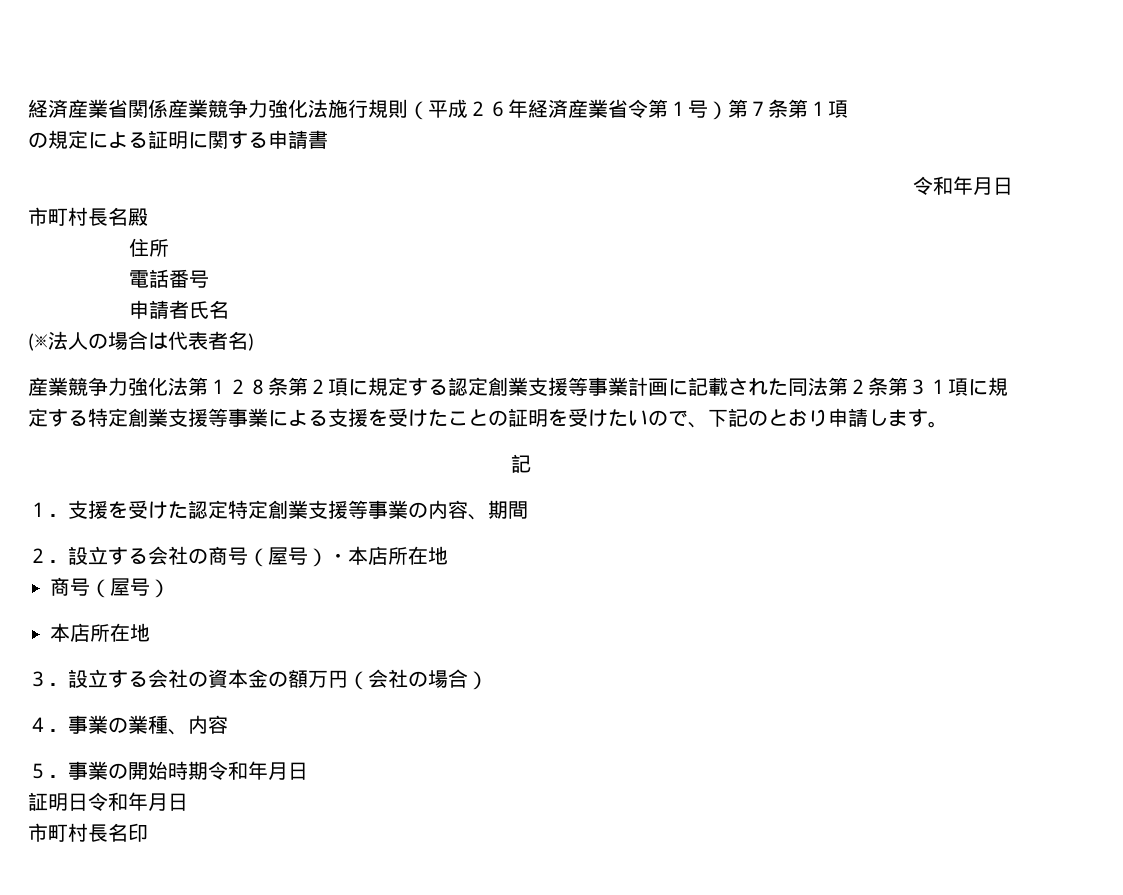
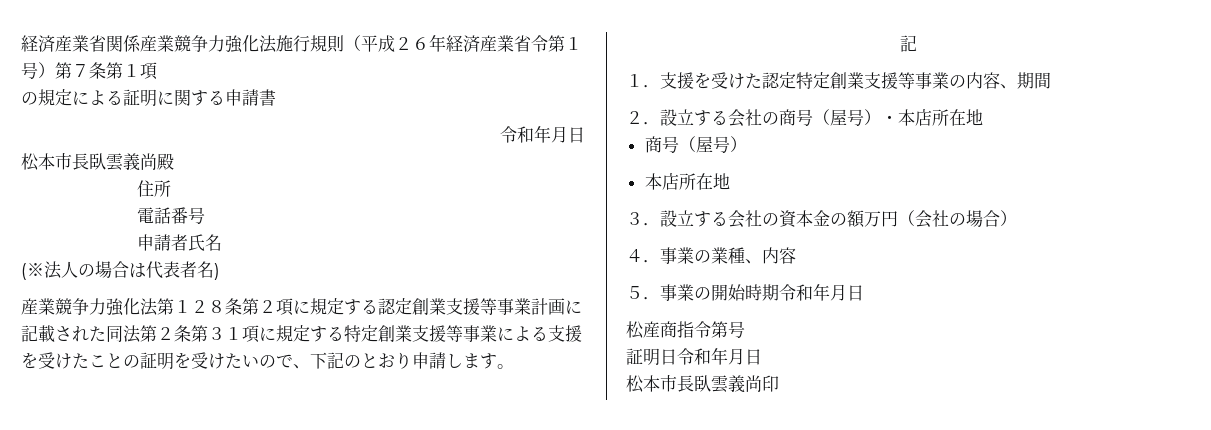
[28,207,128,226] 市町村長名 -> [21,153,157,171] 松本市長臥雲義尚
(308, 771) none -> [626,321,745,339] // 松産商指令第号
[28,823,128,842] 市町村長名 -> [626,375,762,393] 松本市長臥雲義尚

